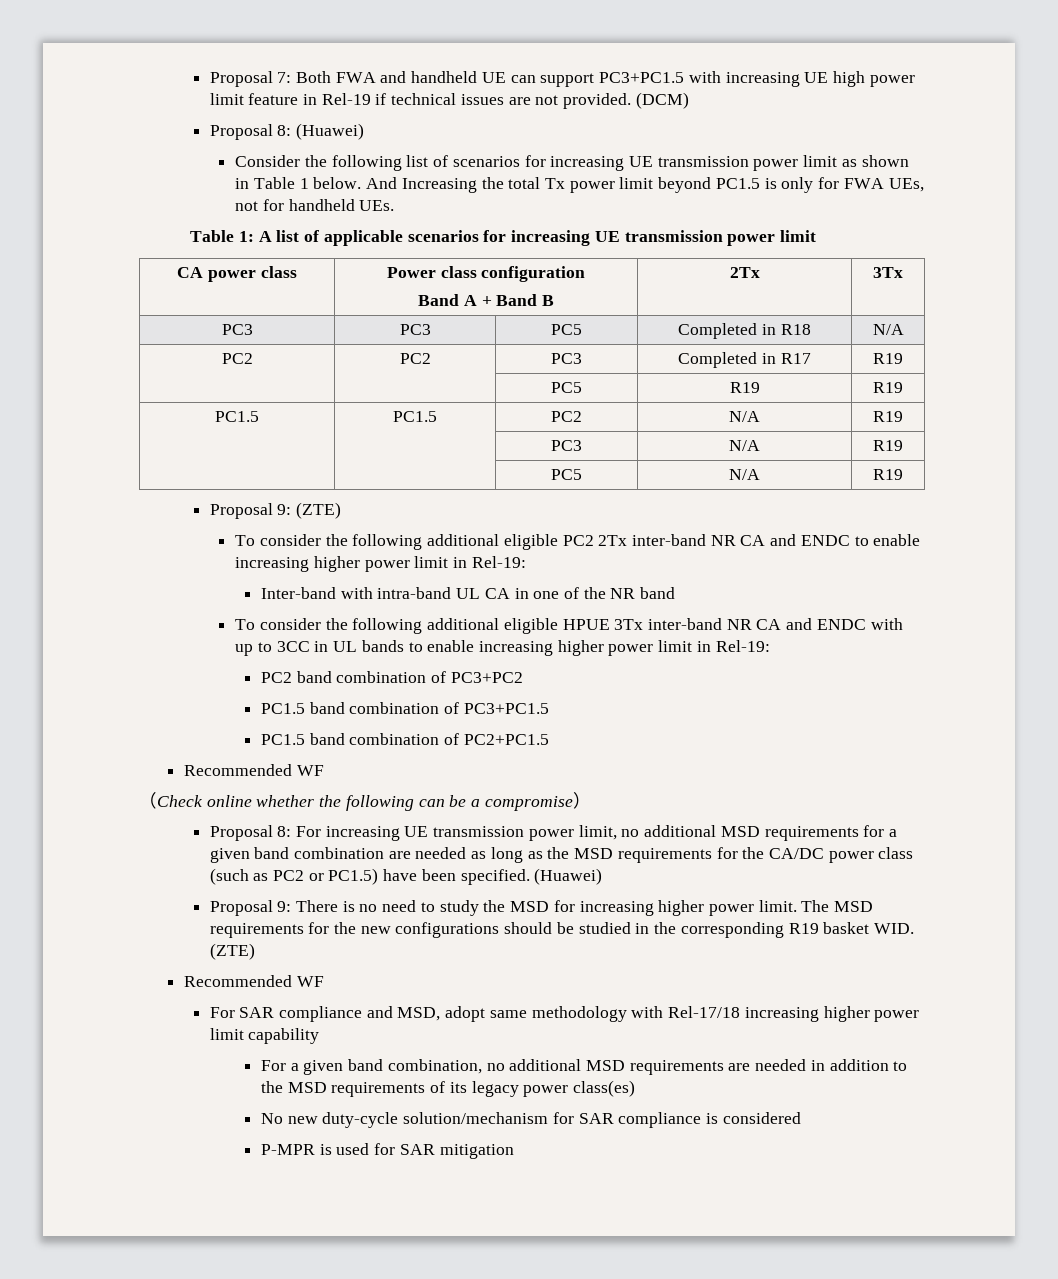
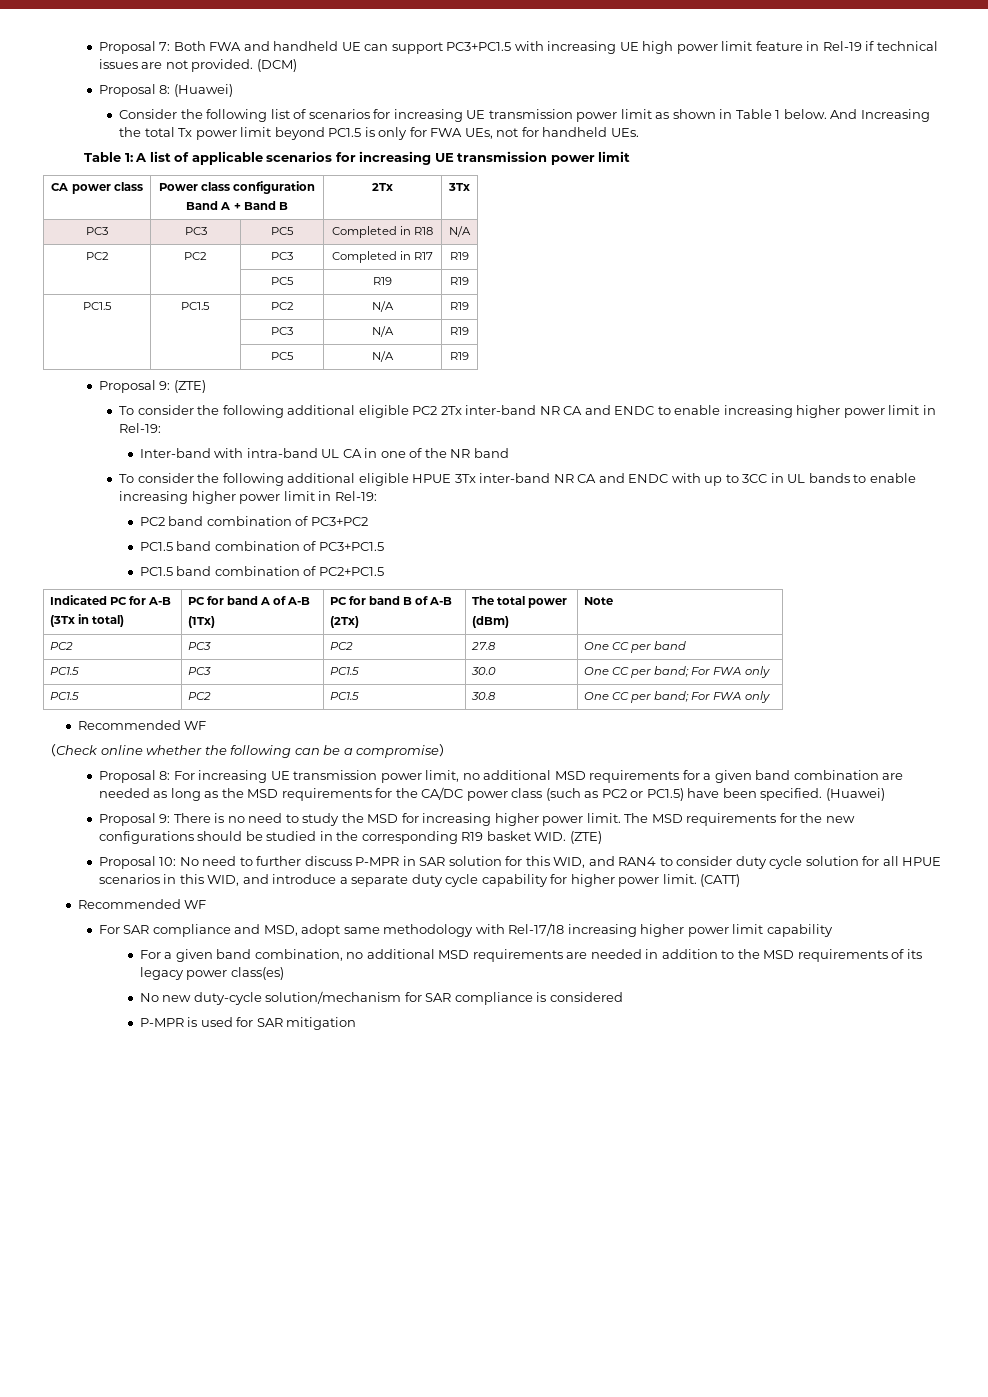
(549, 739) none -> [49,595,172,605] [49,614,125,627] [187,596,311,605] [187,616,215,628] [329,596,453,605] [329,616,359,628] [471,596,568,608] [471,616,509,628] [583,597,613,605] [49,642,73,650] [187,642,211,650] [329,642,353,650] [470,642,496,650] [583,641,687,653] [49,667,79,675] [187,667,211,675] [329,667,359,675] [470,667,496,675] [583,666,770,678] [49,692,79,700] [187,692,211,700] [329,692,359,700] [470,692,496,700] [583,691,770,703] // Indicated PC for A-B // (3Tx in total) | PC for band A of A-B // (1Tx) | PC for band B of A-B // (2Tx) | The total power // (dBm) | Note // PC2 | PC3 | PC2 | 27.8 | One CC per band // PC1.5 | PC3 | PC1.5 | 30.0 | One CC per band; For FWA only // PC1.5 | PC2 | PC1.5 | 30.8 | One CC per band; For FWA only
(255, 951) none -> [98,856,942,869] [98,874,741,887] // Proposal 10: No need to further discuss P-MPR in SAR solution for this WID, and RAN4 to consider duty cycle solution for all HPUE scenarios in this WID, and introduce a separate duty cycle capability for higher power limit. (CATT)

